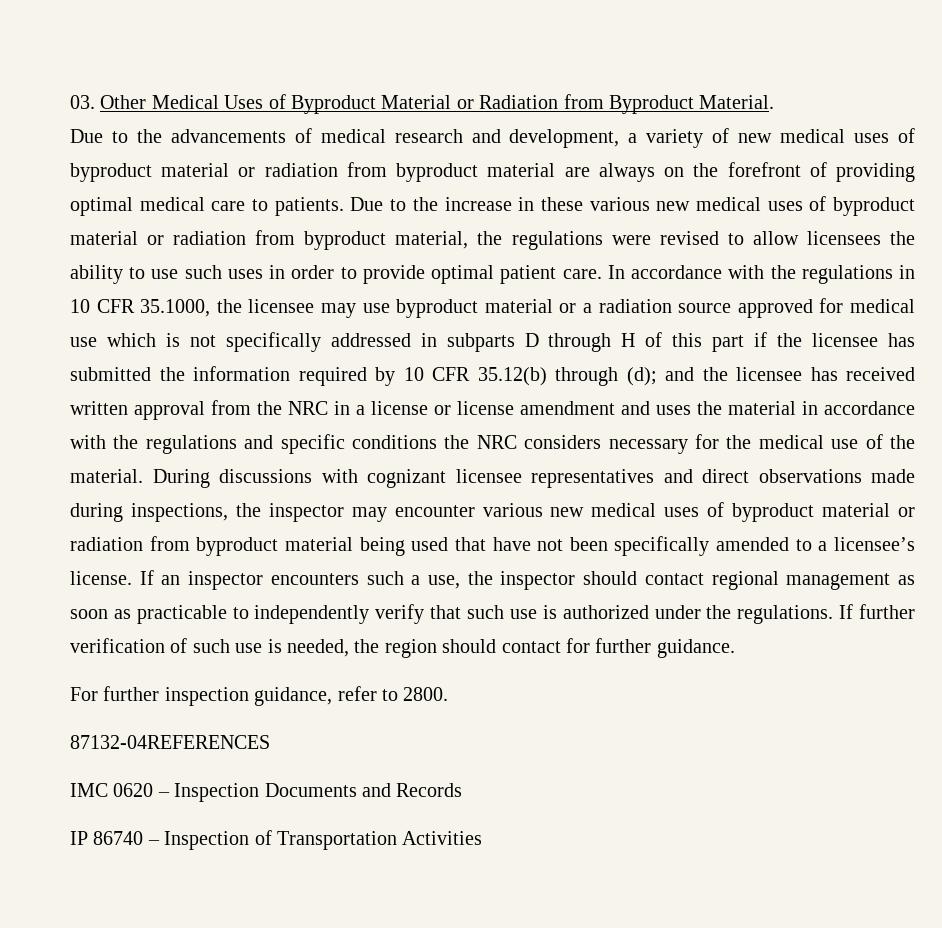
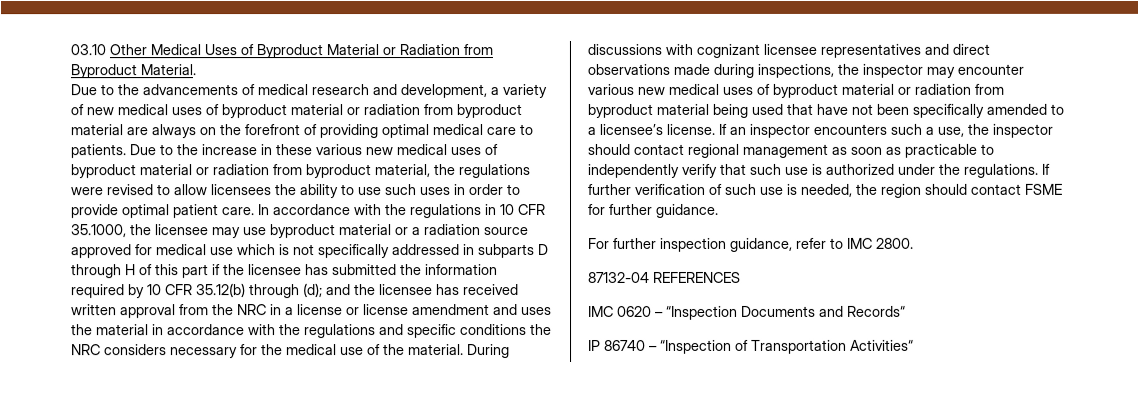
[70,95,95,109] 03. -> [70,44,106,56] 03.10
(561, 647) none -> [1024,183,1062,195] FSME
(398, 695) none -> [847,237,873,249] IMC
[70,735,270,749] 87132-04REFERENCES -> [588,271,741,283] 87132-04 REFERENCES
[174,783,260,802] Inspection -> [666,305,738,320] “Inspection
[396,783,463,797] Records -> [847,305,906,317] Records“
[164,831,250,850] Inspection -> [660,339,732,354] “Inspection
[402,831,483,845] Activities -> [850,339,914,351] Activities“

